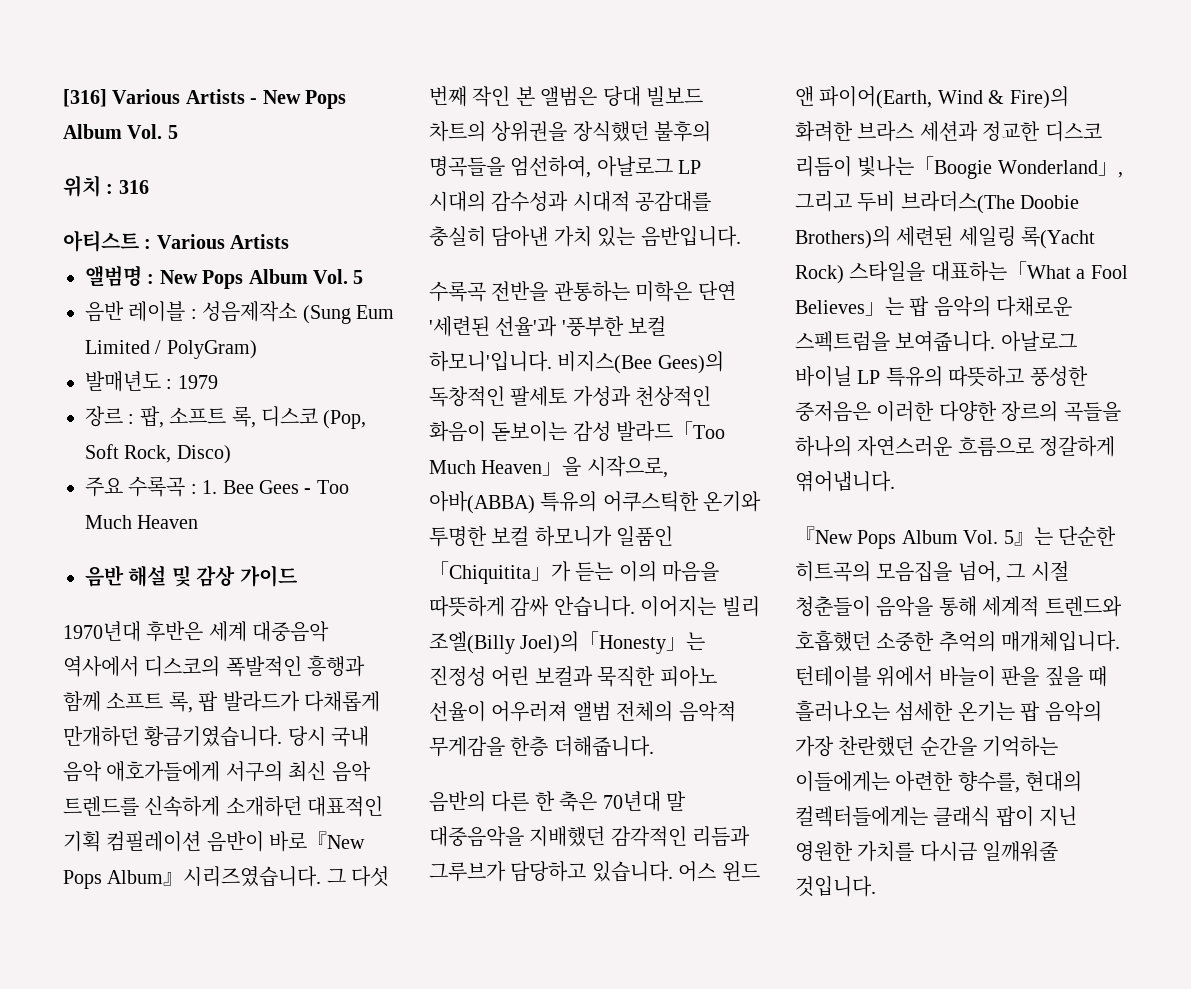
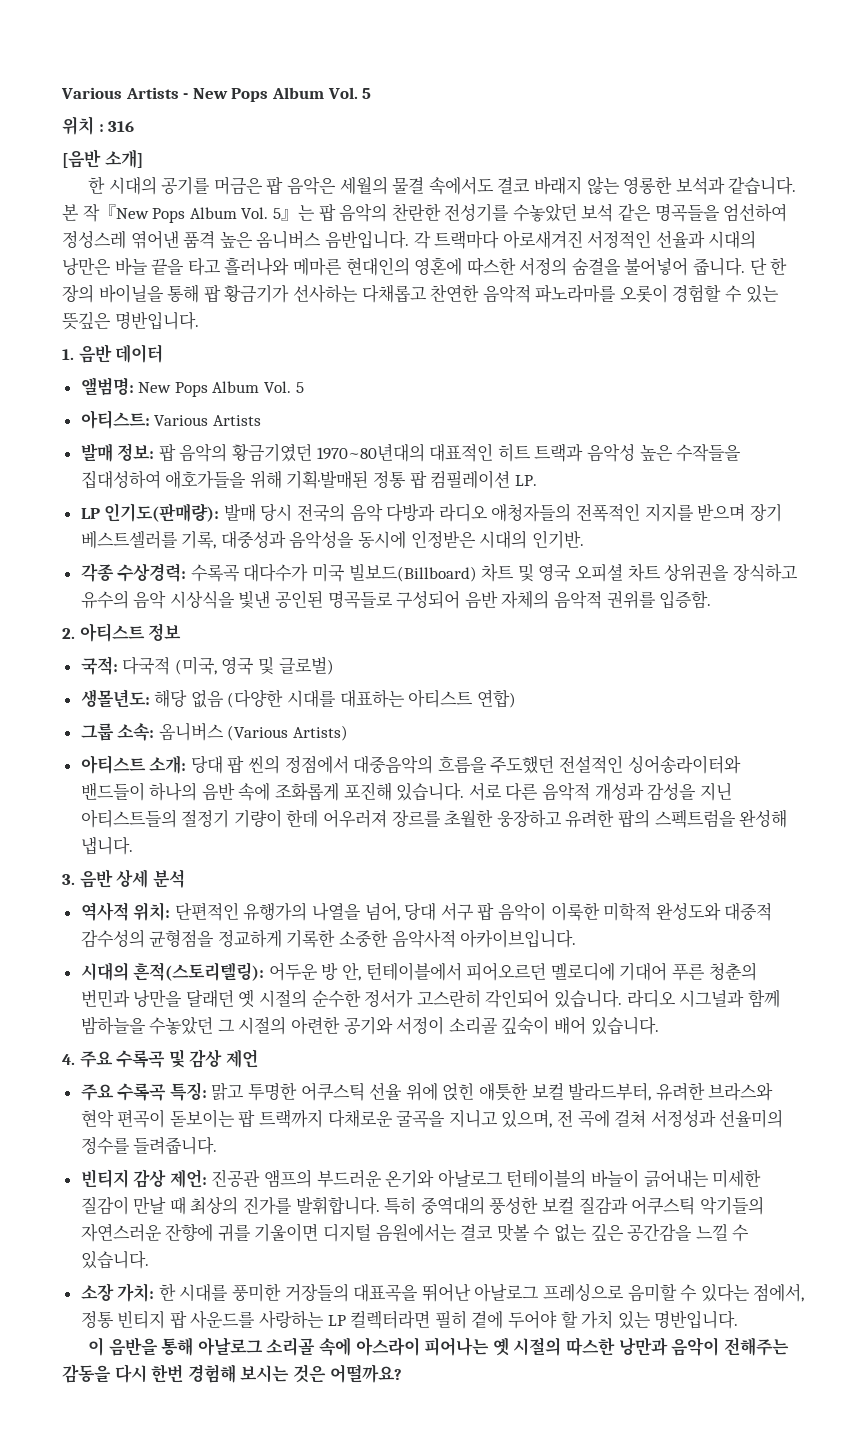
[63,89,107,107] [316] -> (61, 93) none
[63,230,290,252] [85,265,364,289] [85,301,394,324] [85,340,257,359] [85,371,218,392] [85,406,367,429] [85,444,231,464] [85,476,349,497] [85,515,199,529] [85,565,297,587] [63,621,330,642] [63,655,366,677] [63,691,380,713] [63,726,370,747] [63,761,371,782] [63,796,384,817] [63,831,366,852] [63,866,390,889] [429,86,703,107] [429,121,712,142] [429,156,702,178] [429,191,712,212] [429,226,741,247] [429,281,736,302] [429,316,667,337] [429,351,724,374] [429,386,712,407] [429,421,726,442] [429,456,668,478] [429,491,762,514] [429,526,674,547] [429,561,720,584] [429,596,760,617] [429,631,706,654] [429,666,717,687] [429,701,736,722] [429,736,654,757] [429,791,686,812] [429,826,751,847] [429,861,760,882] [795,86,1069,109] [795,121,1102,142] [795,156,1123,179] [795,191,1080,214] [795,226,1096,249] [795,261,1128,284] [795,296,1073,317] [795,331,1077,352] [795,366,1088,387] [795,401,1121,422] [795,436,1116,457] [795,471,895,492] 아티스트 : Various Artists // 앨범명 : New Pops Album Vol. 5 // 음반 레이블 : 성음제작소 (Sung Eum Limited / PolyGram) // 발매년도 : 1979 // 장르 : 팝, 소프트 록, 디스코 (Pop, Soft Rock, Disco) // 주요 수록곡 : 1. Bee Gees - Too Much Heaven // 음반 해설 및 감상 가이드 // 1970년대 후반은 세계 대중음악 역사에서 디스코의 폭발적인 흥행과 함께 소프트 록, 팝 발라드가 다채롭게 만개하던 황금기였습니다. 당시 국내 음악 애호가들에게 서구의 최신 음악 트렌드를 신속하게 소개하던 대표적인 기획 컴필레이션 음반이 바로『New Pops Album』시리즈였습니다. 그 다섯 번째 작인 본 앨범은 당대 빌보드 차트의 상위권을 장식했던 불후의 명곡들을 엄선하여, 아날로그 LP 시대의 감수성과 시대적 공감대를 충실히 담아낸 가치 있는 음반입니다. // 수록곡 전반을 관통하는 미학은 단연 '세련된 선율'과 '풍부한 보컬 하모니'입니다. 비지스(Bee Gees)의 독창적인 팔세토 가성과 천상적인 화음이 돋보이는 감성 발라드「Too Much Heaven」을 시작으로, 아바(ABBA) 특유의 어쿠스틱한 온기와 투명한 보컬 하모니가 일품인「Chiquitita」가 듣는 이의 마음을 따뜻하게 감싸 안습니다. 이어지는 빌리 조엘(Billy Joel)의「Honesty」는 진정성 어린 보컬과 묵직한 피아노 선율이 어우러져 앨범 전체의 음악적 무게감을 한층 더해줍니다. // 음반의 다른 한 축은 70년대 말 대중음악을 지배했던 감각적인 리듬과 그루브가 담당하고 있습니다. 어스 윈드 앤 파이어(Earth, Wind & Fire)의 화려한 브라스 세션과 정교한 디스코 리듬이 빛나는「Boogie Wonderland」, 그리고 두비 브라더스(The Doobie Brothers)의 세련된 세일링 록(Yacht Rock) 스타일을 대표하는「What a Fool Believes」는 팝 음악의 다채로운 스펙트럼을 보여줍니다. 아날로그 바이닐 LP 특유의 따뜻하고 풍성한 중저음은 이러한 다양한 장르의 곡들을 하나의 자연스러운 흐름으로 정갈하게 엮어냅니다. // -> [62,149,143,168] [88,176,797,195] [62,204,100,222] [음반 소개] // 한 시대의 공기를 머금은 팝 음악은 세월의 물결 속에서도 결코 바래지 않는 영롱한 보석과 같습니다. 본 작
[1058,526,1116,546] [795,561,1069,583] [795,596,1122,617] [795,630,1121,652] [795,666,1107,687] [795,700,1102,722] [795,736,1059,757] [795,771,1083,793] [795,806,1078,827] [795,841,1059,862] [795,876,876,897] 단순한 히트곡의 모음집을 넘어, 그 시절 청춘들이 음악을 통해 세계적 트렌드와 호흡했던 소중한 추억의 매개체입니다. 턴테이블 위에서 바늘이 판을 짚을 때 흘러나오는 섬세한 온기는 팝 음악의 가장 찬란했던 순간을 기억하는 이들에게는 아련한 향수를, 현대의 컬렉터들에게는 클래식 팝이 지닌 영원한 가치를 다시금 일깨워줄 것입니다. -> [318,203,788,222] [62,230,757,249] [62,257,788,276] [62,284,779,303] [62,311,199,330] [62,344,164,363] [80,377,304,397] [80,410,261,429] [80,443,742,462] [80,470,537,489] [80,503,782,522] [80,530,584,549] [80,563,798,582] [80,590,712,609] [62,623,182,642] [80,656,334,675] [80,689,516,708] [80,723,349,741] [80,755,741,774] [80,782,732,801] [80,809,788,828] [80,837,133,855] [62,869,185,888] [80,902,773,921] [80,929,577,948] [80,962,757,981] [80,989,780,1008] [80,1016,659,1035] [62,1049,258,1068] [80,1082,774,1101] [80,1109,784,1128] [80,1137,218,1155] [80,1169,762,1188] [80,1196,764,1215] [80,1223,750,1242] [80,1251,149,1269] [80,1283,805,1302] [80,1310,739,1329] [88,1337,789,1356] [62,1364,402,1383] 팝 음악의 찬란한 전성기를 수놓았던 보석 같은 명곡들을 엄선하여 정성스레 엮어낸 품격 높은 옴니버스 음반입니다. 각 트랙마다 아로새겨진 서정적인 선율과 시대의 낭만은 바늘 끝을 타고 흘러나와 메마른 현대인의 영혼에 따스한 서정의 숨결을 불어넣어 줍니다. 단 한 장의 바이닐을 통해 팝 황금기가 선사하는 다채롭고 찬연한 음악적 파노라마를 오롯이 경험할 수 있는 뜻깊은 명반입니다. // 1. 음반 데이터 // 앨범명: New Pops Album Vol. 5 // 아티스트: Various Artists // 발매 정보: 팝 음악의 황금기였던 1970~80년대의 대표적인 히트 트랙과 음악성 높은 수작들을 집대성하여 애호가들을 위해 기획·발매된 정통 팝 컴필레이션 LP. // LP 인기도(판매량): 발매 당시 전국의 음악 다방과 라디오 애청자들의 전폭적인 지지를 받으며 장기 베스트셀러를 기록, 대중성과 음악성을 동시에 인정받은 시대의 인기반. // 각종 수상경력: 수록곡 대다수가 미국 빌보드(Billboard) 차트 및 영국 오피셜 차트 상위권을 장식하고 유수의 음악 시상식을 빛낸 공인된 명곡들로 구성되어 음반 자체의 음악적 권위를 입증함. // 2. 아티스트 정보 // 국적: 다국적 (미국, 영국 및 글로벌) // 생몰년도: 해당 없음 (다양한 시대를 대표하는 아티스트 연합) // 그룹 소속: 옴니버스 (Various Artists) // 아티스트 소개: 당대 팝 씬의 정점에서 대중음악의 흐름을 주도했던 전설적인 싱어송라이터와 밴드들이 하나의 음반 속에 조화롭게 포진해 있습니다. 서로 다른 음악적 개성과 감성을 지닌 아티스트들의 절정기 기량이 한데 어우러져 장르를 초월한 웅장하고 유려한 팝의 스펙트럼을 완성해 냅니다. // 3. 음반 상세 분석 // 역사적 위치: 단편적인 유행가의 나열을 넘어, 당대 서구 팝 음악이 이룩한 미학적 완성도와 대중적 감수성의 균형점을 정교하게 기록한 소중한 음악사적 아카이브입니다. // 시대의 흔적(스토리텔링): 어두운 방 안, 턴테이블에서 피어오르던 멜로디에 기대어 푸른 청춘의 번민과 낭만을 달래던 옛 시절의 순수한 정서가 고스란히 각인되어 있습니다. 라디오 시그널과 함께 밤하늘을 수놓았던 그 시절의 아련한 공기와 서정이 소리골 깊숙이 배어 있습니다. // 4. 주요 수록곡 및 감상 제언 // 주요 수록곡 특징: 맑고 투명한 어쿠스틱 선율 위에 얹힌 애틋한 보컬 발라드부터, 유려한 브라스와 현악 편곡이 돋보이는 팝 트랙까지 다채로운 굴곡을 지니고 있으며, 전 곡에 걸쳐 서정성과 선율미의 정수를 들려줍니다. // 빈티지 감상 제언: 진공관 앰프의 부드러운 온기와 아날로그 턴테이블의 바늘이 긁어내는 미세한 질감이 만날 때 최상의 진가를 발휘합니다. 특히 중역대의 풍성한 보컬 질감과 어쿠스틱 악기들의 자연스러운 잔향에 귀를 기울이면 디지털 음원에서는 결코 맛볼 수 없는 깊은 공간감을 느낄 수 있습니다. // 소장 가치: 한 시대를 풍미한 거장들의 대표곡을 뛰어난 아날로그 프레싱으로 음미할 수 있다는 점에서, 정통 빈티지 팝 사운드를 사랑하는 LP 컬렉터라면 필히 곁에 두어야 할 가치 있는 명반입니다. // 이 음반을 통해 아날로그 소리골 속에 아스라이 피어나는 옛 시절의 따스한 낭만과 음악이 전해주는 감동을 다시 한번 경험해 보시는 것은 어떨까요?

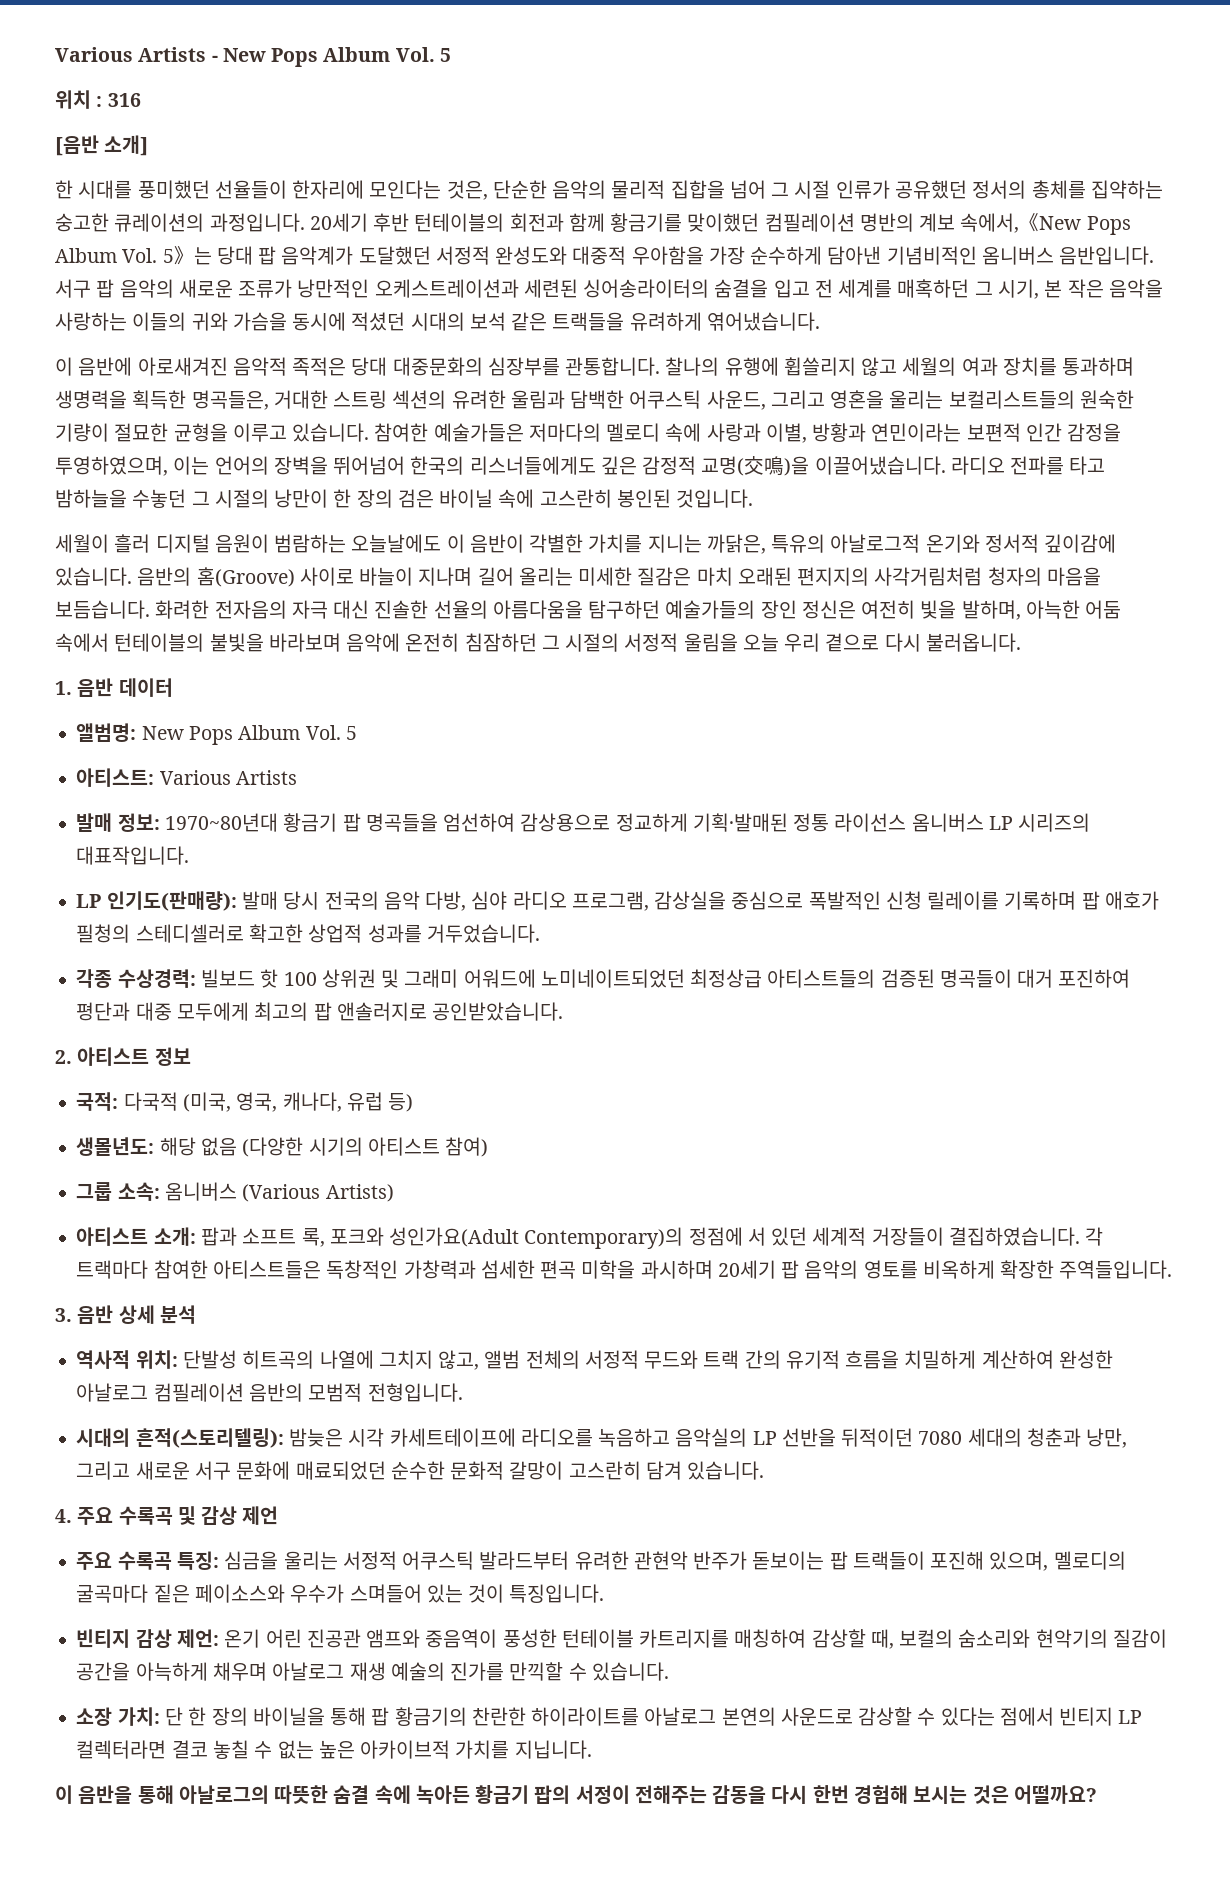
[108,176,797,195] [62,203,788,223] [62,230,757,249] [62,257,788,276] [62,284,779,303] [62,311,199,330] 시대의 공기를 머금은 팝 음악은 세월의 물결 속에서도 결코 바래지 않는 영롱한 보석과 같습니다. 본 작『New Pops Album Vol. 5』는 팝 음악의 찬란한 전성기를 수놓았던 보석 같은 명곡들을 엄선하여 정성스레 엮어낸 품격 높은 옴니버스 음반입니다. 각 트랙마다 아로새겨진 서정적인 선율과 시대의 낭만은 바늘 끝을 타고 흘러나와 메마른 현대인의 영혼에 따스한 서정의 숨결을 불어넣어 줍니다. 단 한 장의 바이닐을 통해 팝 황금기가 선사하는 다채롭고 찬연한 음악적 파노라마를 오롯이 경험할 수 있는 뜻깊은 명반입니다. -> [78,180,1163,200] [55,213,1131,235] [55,246,1155,265] [55,279,1163,299] [55,312,820,331] [55,357,1135,376] [55,390,1134,410] [55,423,1122,443] [55,456,1106,476] [55,489,754,508] [55,534,1117,554] [55,567,1101,587] [55,600,1122,620] [55,633,1021,652] 시대를 풍미했던 선율들이 한자리에 모인다는 것은, 단순한 음악의 물리적 집합을 넘어 그 시절 인류가 공유했던 정서의 총체를 집약하는 숭고한 큐레이션의 과정입니다. 20세기 후반 턴테이블의 회전과 함께 황금기를 맞이했던 컴필레이션 명반의 계보 속에서,《New Pops Album Vol. 5》는 당대 팝 음악계가 도달했던 서정적 완성도와 대중적 우아함을 가장 순수하게 담아낸 기념비적인 옴니버스 음반입니다. 서구 팝 음악의 새로운 조류가 낭만적인 오케스트레이션과 세련된 싱어송라이터의 숨결을 입고 전 세계를 매혹하던 그 시기, 본 작은 음악을 사랑하는 이들의 귀와 가슴을 동시에 적셨던 시대의 보석 같은 트랙들을 유려하게 엮어냈습니다. // 이 음반에 아로새겨진 음악적 족적은 당대 대중문화의 심장부를 관통합니다. 찰나의 유행에 휩쓸리지 않고 세월의 여과 장치를 통과하며 생명력을 획득한 명곡들은, 거대한 스트링 섹션의 유려한 울림과 담백한 어쿠스틱 사운드, 그리고 영혼을 울리는 보컬리스트들의 원숙한 기량이 절묘한 균형을 이루고 있습니다. 참여한 예술가들은 저마다의 멜로디 속에 사랑과 이별, 방황과 연민이라는 보편적 인간 감정을 투영하였으며, 이는 언어의 장벽을 뛰어넘어 한국의 리스너들에게도 깊은 감정적 교명(交鳴)을 이끌어냈습니다. 라디오 전파를 타고 밤하늘을 수놓던 그 시절의 낭만이 한 장의 검은 바이닐 속에 고스란히 봉인된 것입니다. // 세월이 흘러 디지털 음원이 범람하는 오늘날에도 이 음반이 각별한 가치를 지니는 까닭은, 특유의 아날로그적 온기와 정서적 깊이감에 있습니다. 음반의 홈(Groove) 사이로 바늘이 지나며 길어 올리는 미세한 질감은 마치 오래된 편지지의 사각거림처럼 청자의 마음을 보듬습니다. 화려한 전자음의 자극 대신 진솔한 선율의 아름다움을 탐구하던 예술가들의 장인 정신은 여전히 빛을 발하며, 아늑한 어둠 속에서 턴테이블의 불빛을 바라보며 음악에 온전히 침잠하던 그 시절의 서정적 울림을 오늘 우리 곁으로 다시 불러옵니다.
[158,443,742,462] [80,470,537,489] 팝 음악의 황금기였던 1970~80년대의 대표적인 히트 트랙과 음악성 높은 수작들을 집대성하여 애호가들을 위해 기획·발매된 정통 팝 컴필레이션 LP. -> [164,813,1091,832] [76,846,190,865] 1970~80년대 황금기 팝 명곡들을 엄선하여 감상용으로 정교하게 기획·발매된 정통 라이선스 옴니버스 LP 시리즈의 대표작입니다.
[386,503,782,522] [80,530,584,549] [80,563,798,582] [80,590,712,609] 다방과 라디오 애청자들의 전폭적인 지지를 받으며 장기 베스트셀러를 기록, 대중성과 음악성을 동시에 인정받은 시대의 인기반. // 각종 수상경력: 수록곡 대다수가 미국 빌보드(Billboard) 차트 및 영국 오피셜 차트 상위권을 장식하고 유수의 음악 시상식을 빛낸 공인된 명곡들로 구성되어 음반 자체의 음악적 권위를 입증함. -> [425,891,1159,911] [76,924,540,943] [76,969,1131,988] [76,1002,564,1021] 다방, 심야 라디오 프로그램, 감상실을 중심으로 폭발적인 신청 릴레이를 기록하며 팝 애호가 필청의 스테디셀러로 확고한 상업적 성과를 거두었습니다. // 각종 수상경력: 빌보드 핫 100 상위권 및 그래미 어워드에 노미네이트되었던 최정상급 아티스트들의 검증된 명곡들이 대거 포진하여 평단과 대중 모두에게 최고의 팝 앤솔러지로 공인받았습니다.
[221,657,334,675] 영국 및 글로벌) -> [236,1092,414,1112] 영국, 캐나다, 유럽 등)
[287,689,516,708] 시대를 대표하는 아티스트 연합) -> [308,1137,489,1157] 시기의 아티스트 참여)
[190,755,741,774] [80,782,732,801] [80,809,788,828] [80,837,133,855] 당대 팝 씬의 정점에서 대중음악의 흐름을 주도했던 전설적인 싱어송라이터와 밴드들이 하나의 음반 속에 조화롭게 포진해 있습니다. 서로 다른 음악적 개성과 감성을 지닌 아티스트들의 절정기 기량이 한데 어우러져 장르를 초월한 웅장하고 유려한 팝의 스펙트럼을 완성해 냅니다. -> [200,1227,1104,1249] [76,1260,1173,1279] 팝과 소프트 록, 포크와 성인가요(Adult Contemporary)의 정점에 서 있던 세계적 거장들이 결집하였습니다. 각 트랙마다 참여한 아티스트들은 독창적인 가창력과 섬세한 편곡 미학을 과시하며 20세기 팝 음악의 영토를 비옥하게 확장한 주역들입니다.
[174,902,773,921] [80,929,577,948] [80,962,757,981] [80,989,780,1008] [80,1016,587,1035] 단편적인 유행가의 나열을 넘어, 당대 서구 팝 음악이 이룩한 미학적 완성도와 대중적 감수성의 균형점을 정교하게 기록한 소중한 음악사적 아카이브입니다. // 시대의 흔적(스토리텔링): 어두운 방 안, 턴테이블에서 피어오르던 멜로디에 기대어 푸른 청춘의 번민과 낭만을 달래던 옛 시절의 순수한 정서가 고스란히 각인되어 있습니다. 라디오 시그널과 함께 밤하늘을 수놓았던 그 시절의 아련한 공기와 서정이 소리골 깊숙이 배어 -> [182,1350,1113,1370] [76,1383,463,1402] [76,1428,1128,1448] [76,1461,682,1480] 단발성 히트곡의 나열에 그치지 않고, 앨범 전체의 서정적 무드와 트랙 간의 유기적 흐름을 치밀하게 계산하여 완성한 아날로그 컴필레이션 음반의 모범적 전형입니다. // 시대의 흔적(스토리텔링): 밤늦은 시각 카세트테이프에 라디오를 녹음하고 음악실의 LP 선반을 뒤적이던 7080 세대의 청춘과 낭만, 그리고 새로운 서구 문화에 매료되었던 순수한 문화적 갈망이 고스란히 담겨
[211,1082,774,1101] [80,1109,784,1128] [80,1137,218,1155] [80,1169,762,1188] [80,1196,764,1215] [80,1223,750,1242] [80,1251,149,1269] [80,1283,805,1302] [80,1310,739,1329] [88,1337,720,1356] 맑고 투명한 어쿠스틱 선율 위에 얹힌 애틋한 보컬 발라드부터, 유려한 브라스와 현악 편곡이 돋보이는 팝 트랙까지 다채로운 굴곡을 지니고 있으며, 전 곡에 걸쳐 서정성과 선율미의 정수를 들려줍니다. // 빈티지 감상 제언: 진공관 앰프의 부드러운 온기와 아날로그 턴테이블의 바늘이 긁어내는 미세한 질감이 만날 때 최상의 진가를 발휘합니다. 특히 중역대의 풍성한 보컬 질감과 어쿠스틱 악기들의 자연스러운 잔향에 귀를 기울이면 디지털 음원에서는 결코 맛볼 수 없는 깊은 공간감을 느낄 수 있습니다. // 소장 가치: 한 시대를 풍미한 거장들의 대표곡을 뛰어난 아날로그 프레싱으로 음미할 수 있다는 점에서, 정통 빈티지 팝 사운드를 사랑하는 LP 컬렉터라면 필히 곁에 두어야 할 가치 있는 명반입니다. // 이 음반을 통해 아날로그 소리골 속에 아스라이 피어나는 옛 시절의 따스한 낭만과 음악이 -> [224,1551,1126,1571] [76,1584,605,1603] [76,1629,1167,1649] [76,1662,669,1681] [76,1707,1143,1726] [76,1740,592,1759] [55,1785,630,1804] 심금을 울리는 서정적 어쿠스틱 발라드부터 유려한 관현악 반주가 돋보이는 팝 트랙들이 포진해 있으며, 멜로디의 굴곡마다 짙은 페이소스와 우수가 스며들어 있는 것이 특징입니다. // 빈티지 감상 제언: 온기 어린 진공관 앰프와 중음역이 풍성한 턴테이블 카트리지를 매칭하여 감상할 때, 보컬의 숨소리와 현악기의 질감이 공간을 아늑하게 채우며 아날로그 재생 예술의 진가를 만끽할 수 있습니다. // 소장 가치: 단 한 장의 바이닐을 통해 팝 황금기의 찬란한 하이라이트를 아날로그 본연의 사운드로 감상할 수 있다는 점에서 빈티지 LP 컬렉터라면 결코 놓칠 수 없는 높은 아카이브적 가치를 지닙니다. // 이 음반을 통해 아날로그의 따뜻한 숨결 속에 녹아든 황금기 팝의 서정이

